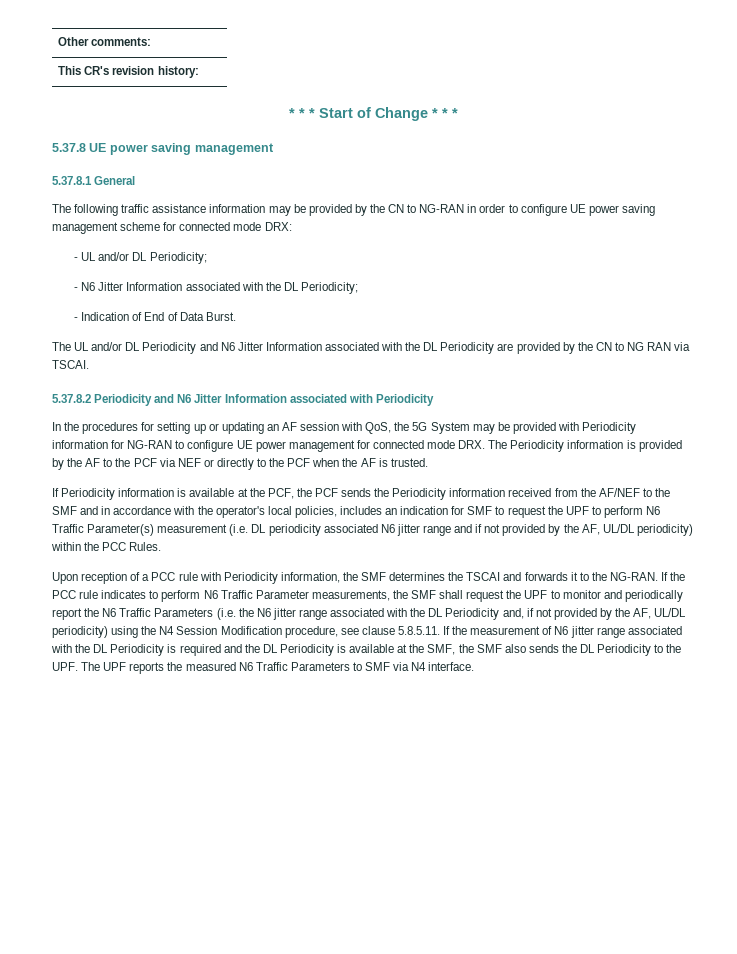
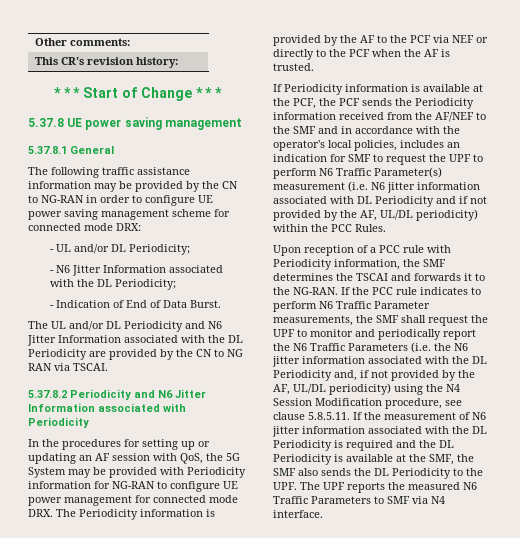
[251,524,451,536] DL periodicity associated N6 jitter range -> [371,182,480,193] [273,196,434,207] N6 jitter information associated with DL Periodicity
[298,609,327,620] range -> [302,356,365,364] information
[596,627,625,638] range -> [302,426,365,434] information

